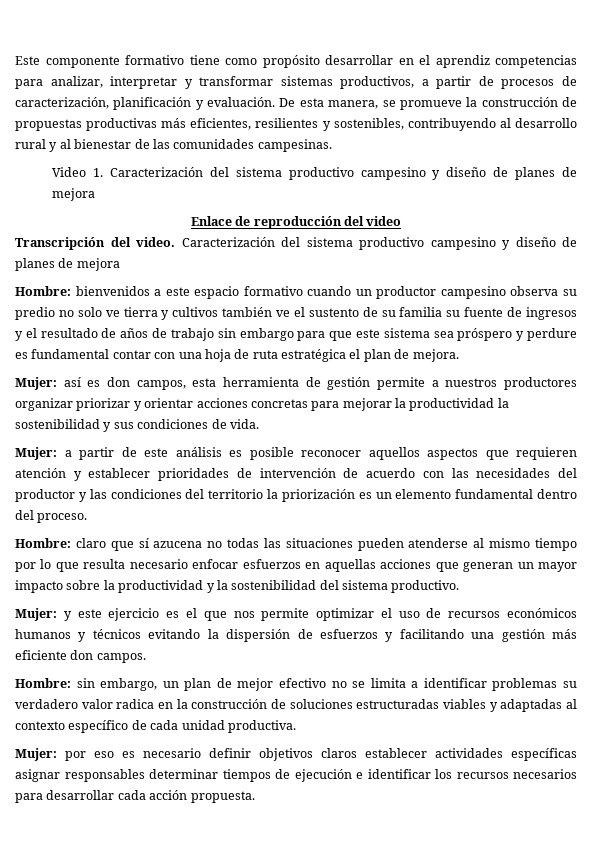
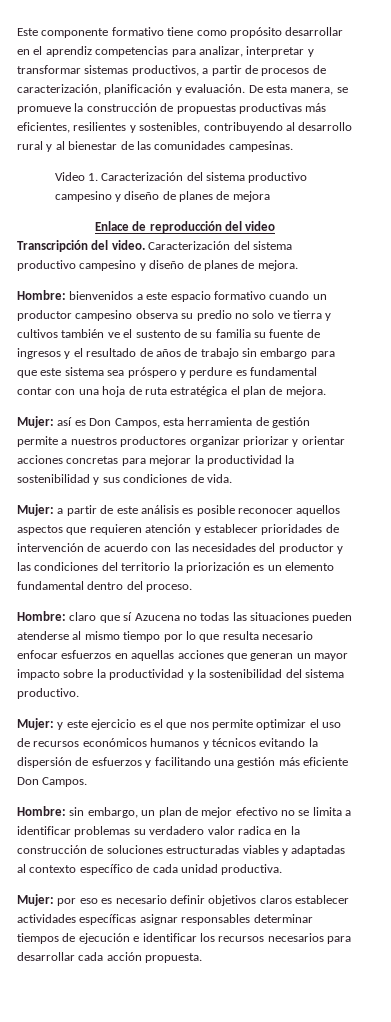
[76,258,120,271] mejora -> [257,260,298,271] mejora.
[107,377,186,390] don campos, -> [89,418,160,428] Don Campos,
[153,541,203,548] azucena -> [134,613,180,621] Azucena
[70,650,146,663] don campos. -> [17,777,88,787] Don Campos.

